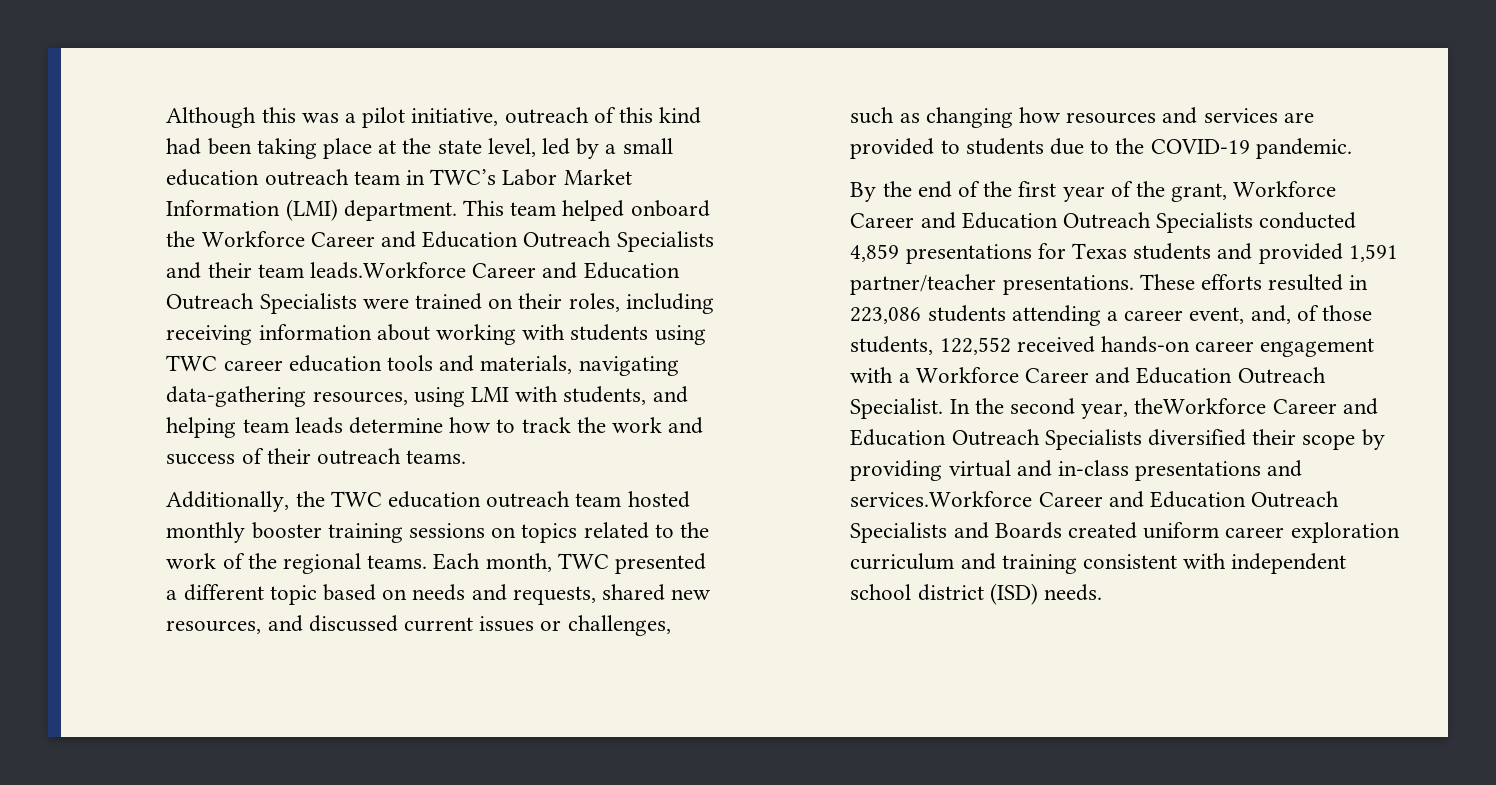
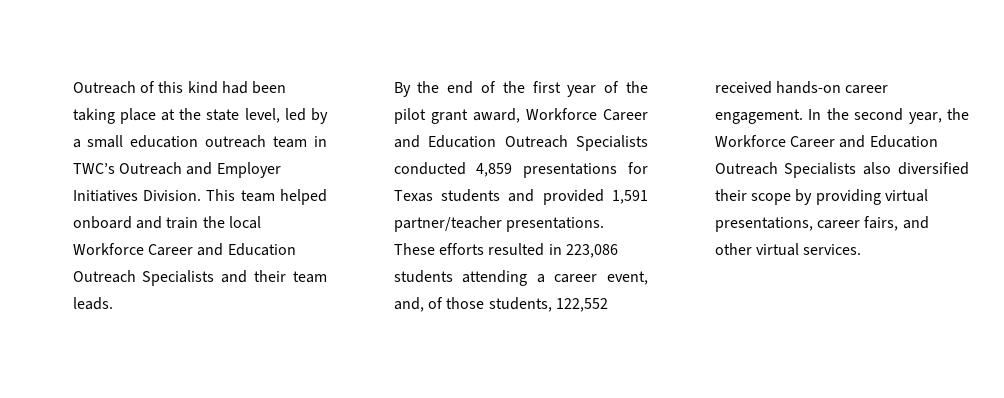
[166,107,589,128] Although this was a pilot initiative, outreach -> [72,81,136,94] Outreach
[502,169,632,186] [166,199,710,221] [166,231,196,247] Labor Market Information (LMI) department. This team helped onboard the -> [118,162,281,178] [72,189,327,205] [72,216,261,229] Outreach and Employer Initiatives Division. This team helped onboard and train the local
[309,262,680,279] [166,293,714,314] [166,324,706,345] [166,355,679,376] [166,386,688,407] [166,417,704,438] [166,448,467,465] [166,491,690,512] [166,522,710,543] [166,553,707,574] [166,584,712,605] [166,615,671,636] [850,107,1314,128] [850,138,1352,159] leads.Workforce Career and Education Outreach Specialists were trained on their roles, including receiving information about working with students using TWC career education tools and materials, navigating data-gathering resources, using LMI with students, and helping team leads determine how to track the work and success of their outreach teams. // Additionally, the TWC education outreach team hosted monthly booster training sessions on topics related to the work of the regional teams. Each month, TWC presented a different topic based on needs and requests, shared new resources, and discussed current issues or challenges, such as changing how resources and services are provided to students due to the COVID-19 pandemic. -> [72,297,113,310] leads.
[1171,183,1228,202] grant, -> [393,108,520,124] pilot grant award,
[1260,338,1375,357] [850,367,1326,384] [850,398,1378,419] [850,429,1142,450] engagement with a Workforce Career and Education Outreach Specialist. In the second year, theWorkforce Career and Education Outreach Specialists -> [714,108,969,124] [714,135,938,148] [714,162,892,178] engagement. In the second year, the Workforce Career and Education Outreach Specialists also
[1016,460,1303,481] [850,491,1340,508] [850,522,1400,543] [850,553,1347,574] [850,583,1102,605] and in-class presentations and services.Workforce Career and Education Outreach Specialists and Boards created uniform career exploration curriculum and training consistent with independent school district (ISD) needs. -> [714,216,929,232] [714,243,862,256] presentations, career fairs, and other virtual services.

